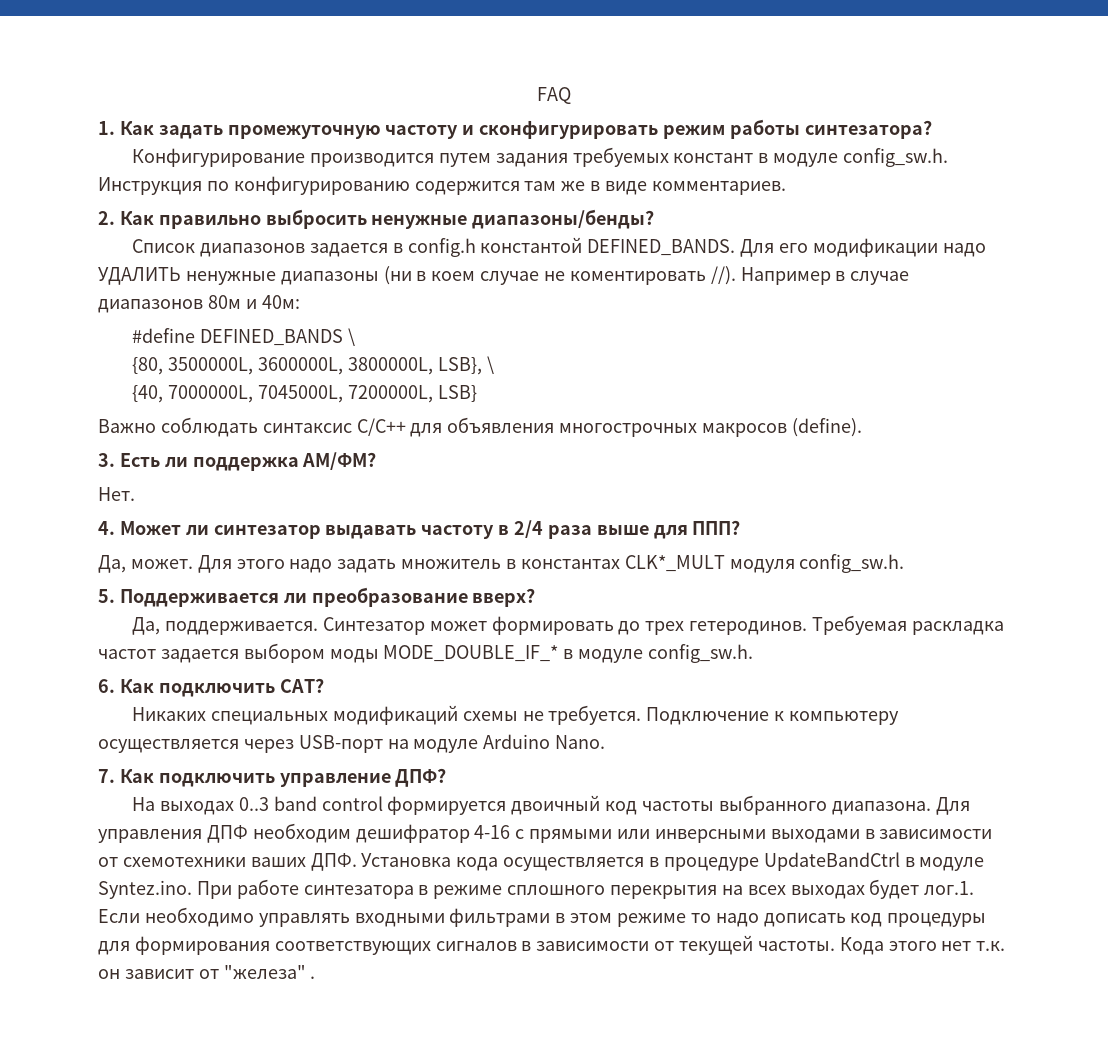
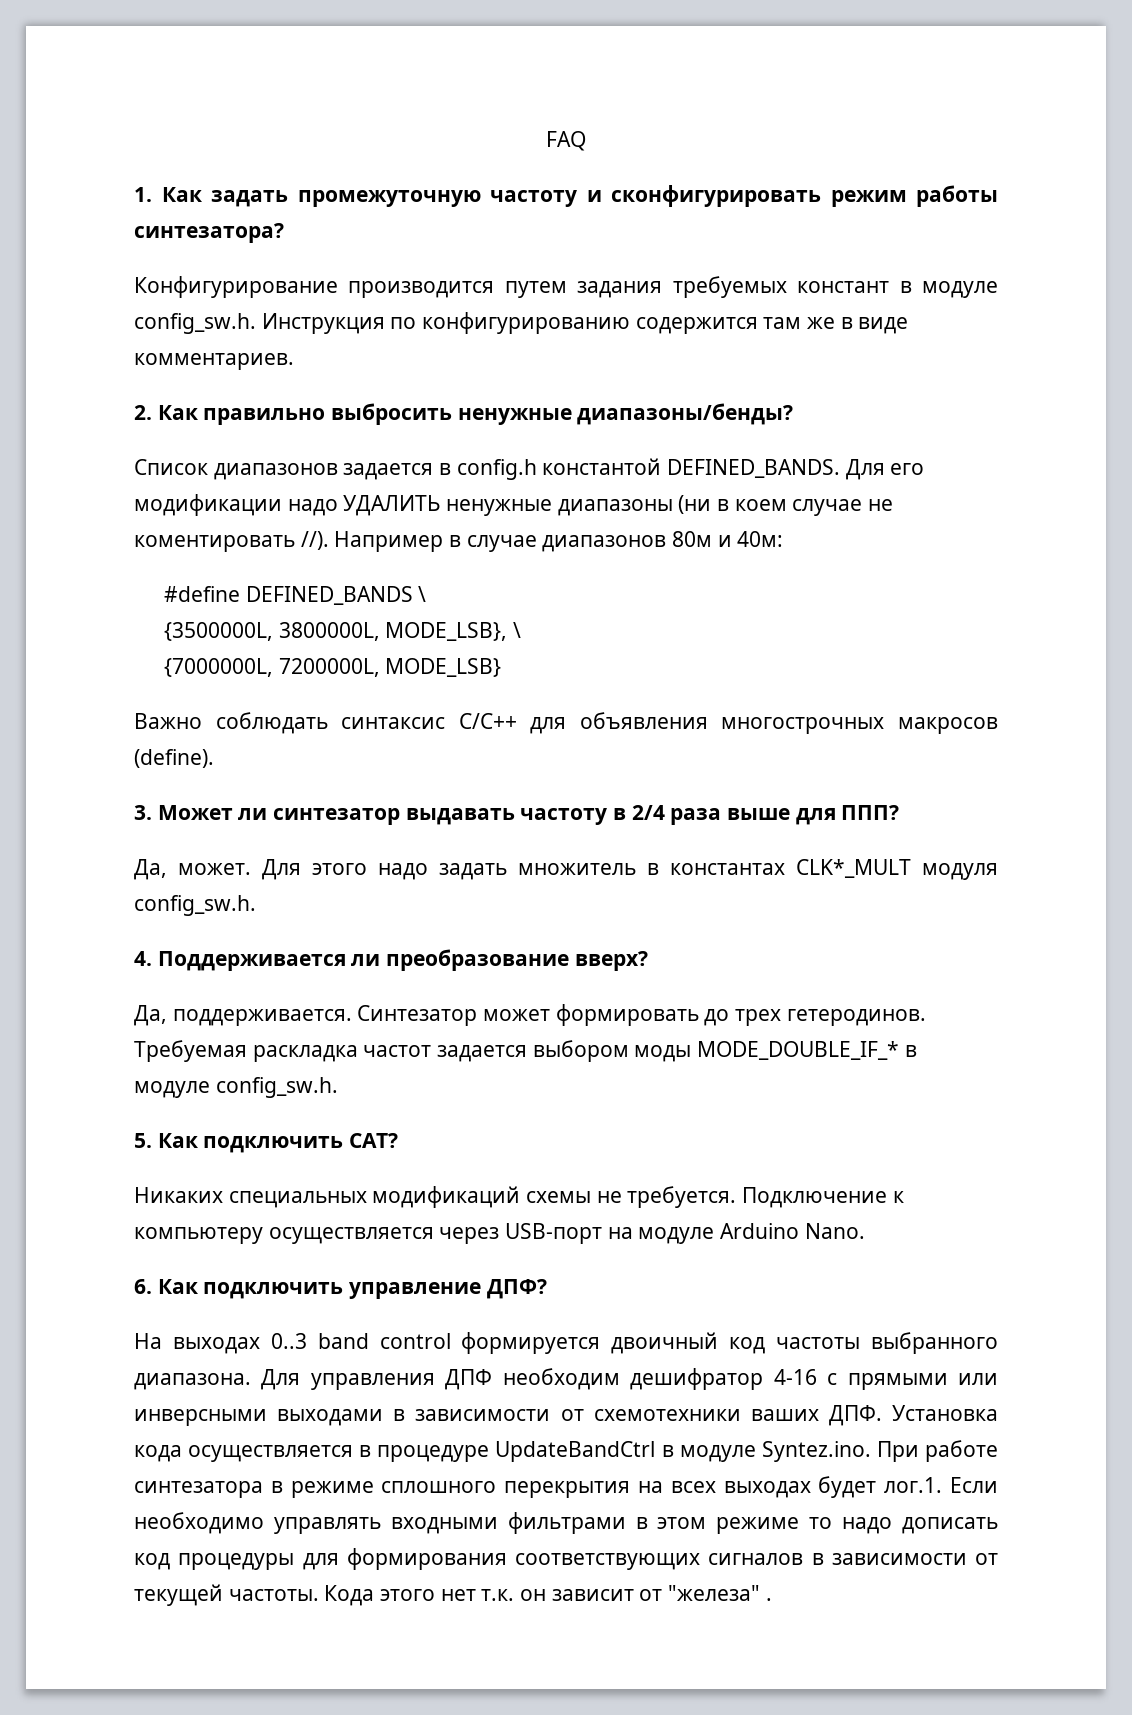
[132,356,494,375] [132,385,477,403] {80, 3500000L, 3600000L, 3800000L, LSB}, \ // {40, 7000000L, 7045000L, 7200000L, LSB} -> [163,622,521,641] [163,658,502,677] {3500000L, 3800000L, MODE_LSB}, \ // {7000000L, 7200000L, MODE_LSB}
[119,452,377,471] [98,487,135,501] [98,521,115,535] Есть ли поддержка АМ/ФМ? // Нет. // 4. -> (152, 812) none
[98,589,115,603] 5. -> [134,951,152,966] 4.
[98,679,115,693] 6. -> [134,1133,152,1148] 5.
[98,769,115,783] 7. -> [134,1279,152,1294] 6.

